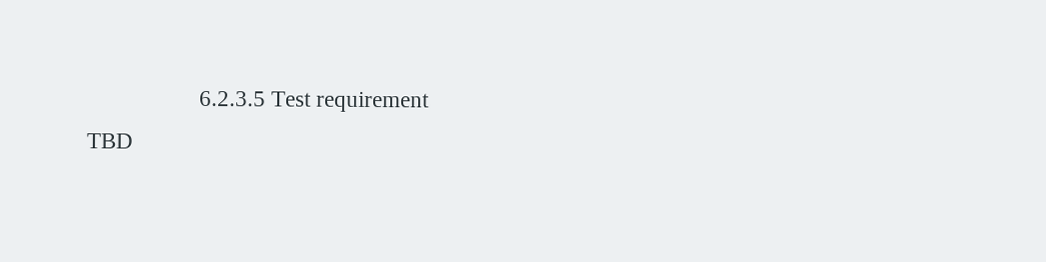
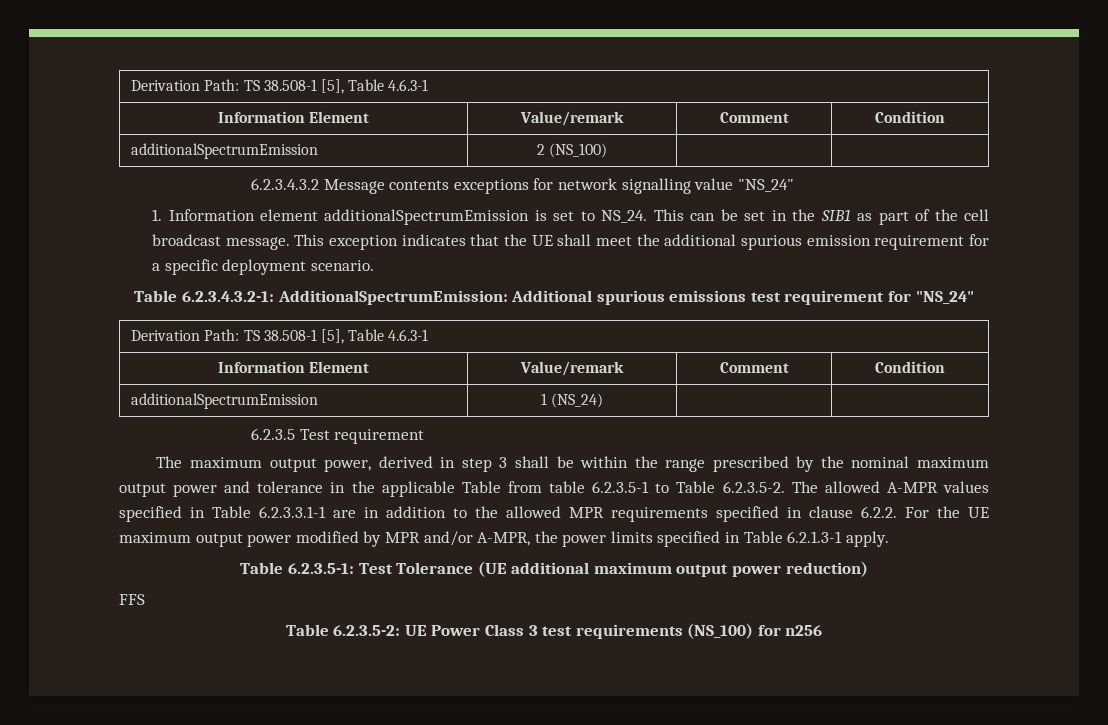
[198,90,430,113] [86,133,133,149] 6.2.3.5 Test requirement // TBD -> [131,79,429,94] [217,111,370,123] [520,111,624,126] [719,112,789,123] [875,111,945,123] [131,143,319,159] [536,143,608,158] [251,178,794,194] [152,209,990,225] [152,234,989,250] [152,259,374,275] [134,290,974,305] [131,329,429,344] [217,361,370,373] [520,361,624,376] [719,362,789,373] [875,361,945,373] [131,393,319,409] [540,393,604,408] [251,428,425,444] [156,456,989,472] [119,481,990,497] [119,506,989,522] [119,531,889,547] [240,561,868,577] [119,594,145,605] [285,623,823,639] Derivation Path: TS 38.508-1 [5], Table 4.6.3-1 // Information Element | Value/remark | Comment | Condition // additionalSpectrumEmission | 2 (NS_100) | | // 6.2.3.4.3.2 Message contents exceptions for network signalling value "NS_24" // 1. Information element additionalSpectrumEmission is set to NS_24. This can be set in the SIB1 as part of the cell broadcast message. This exception indicates that the UE shall meet the additional spurious emission requirement for a specific deployment scenario. // Table 6.2.3.4.3.2-1: AdditionalSpectrumEmission: Additional spurious emissions test requirement for "NS_24" // Derivation Path: TS 38.508-1 [5], Table 4.6.3-1 // Information Element | Value/remark | Comment | Condition // additionalSpectrumEmission | 1 (NS_24) | | // 6.2.3.5 Test requirement // The maximum output power, derived in step 3 shall be within the range prescribed by the nominal maximum output power and tolerance in the applicable Table from table 6.2.3.5-1 to Table 6.2.3.5-2. The allowed A-MPR values specified in Table 6.2.3.3.1-1 are in addition to the allowed MPR requirements specified in clause 6.2.2. For the UE maximum output power modified by MPR and/or A-MPR, the power limits specified in Table 6.2.1.3-1 apply. // Table 6.2.3.5-1: Test Tolerance (UE additional maximum output power reduction) // FFS // Table 6.2.3.5-2: UE Power Class 3 test requirements (NS_100) for n256

